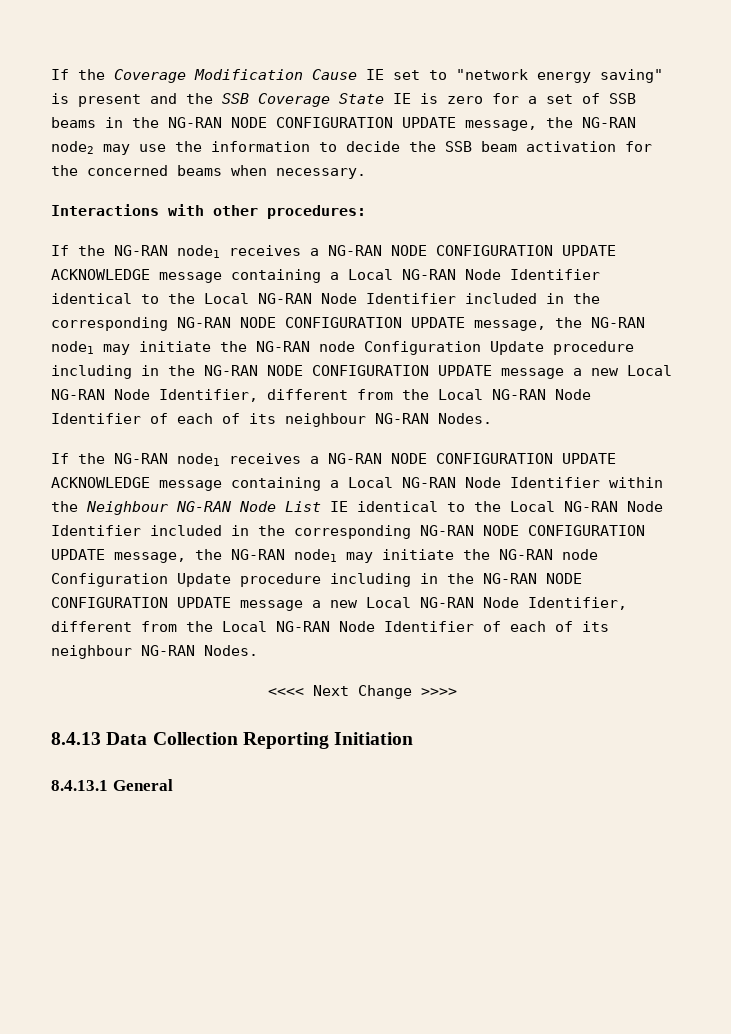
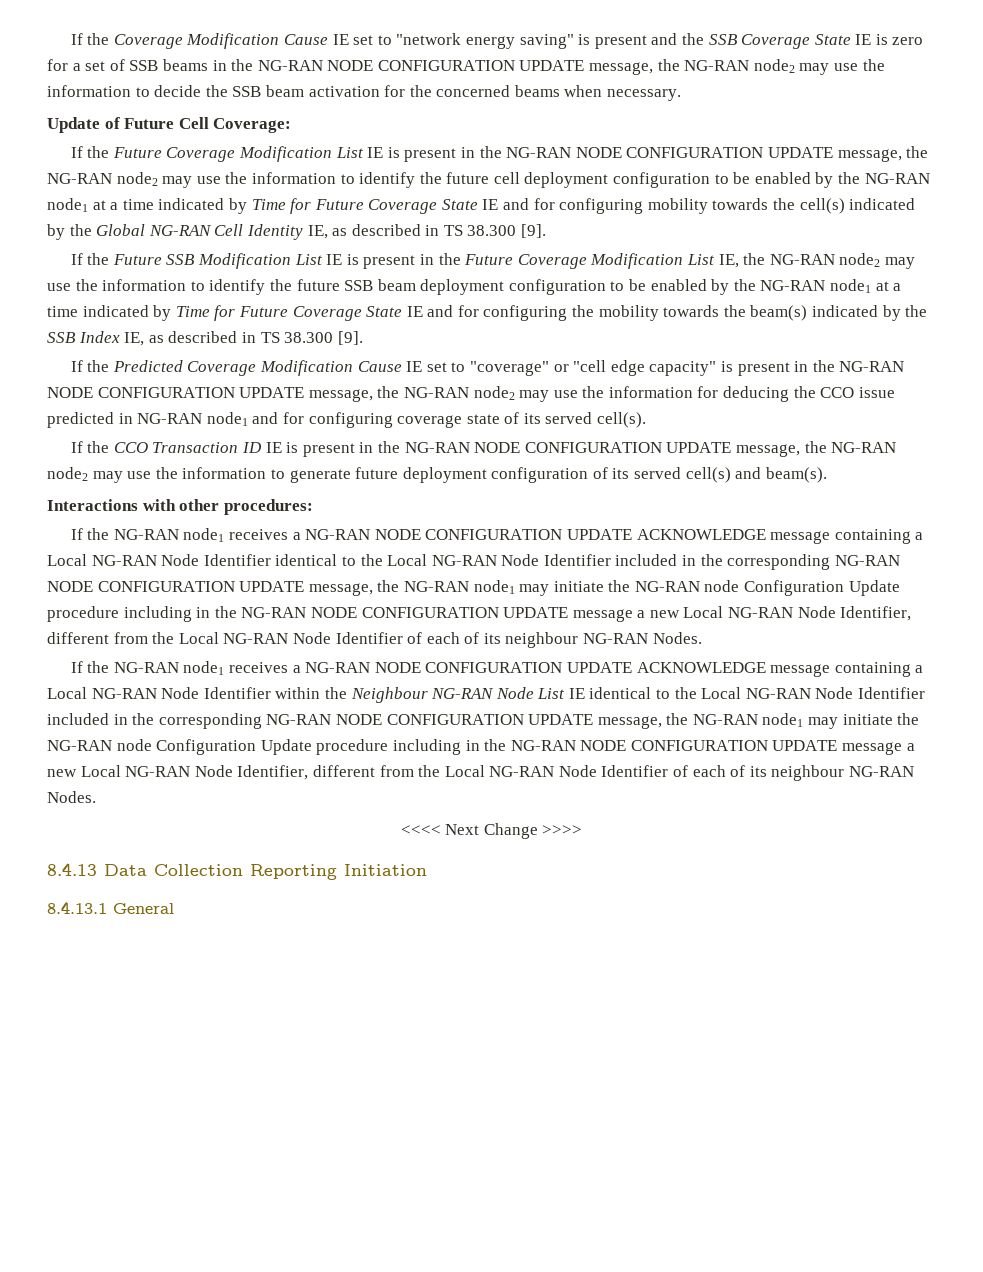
(366, 173) none -> [47,117,292,133] [70,146,929,162] [47,172,930,188] [47,198,916,214] [47,224,547,240] [70,253,915,269] [47,279,902,295] [47,305,928,321] [47,331,363,346] [70,360,905,376] [47,386,895,402] [47,412,647,428] [70,441,897,457] [47,467,827,483] // Update of Future Cell Coverage: // If the Future Coverage Modification List IE is present in the NG-RAN NODE CONFIGURATION UPDATE message, the NG-RAN node2 may use the information to identify the future cell deployment configuration to be enabled by the NG-RAN node1 at a time indicated by Time for Future Coverage State IE and for configuring mobility towards the cell(s) indicated by the Global NG-RAN Cell Identity IE, as described in TS 38.300 [9]. // If the Future SSB Modification List IE is present in the Future Coverage Modification List IE, the NG-RAN node2 may use the information to identify the future SSB beam deployment configuration to be enabled by the NG-RAN node1 at a time indicated by Time for Future Coverage State IE and for configuring the mobility towards the beam(s) indicated by the SSB Index IE, as described in TS 38.300 [9]. // If the Predicted Coverage Modification Cause IE set to "coverage" or "cell edge capacity" is present in the NG-RAN NODE CONFIGURATION UPDATE message, the NG-RAN node2 may use the information for deducing the CCO issue predicted in NG-RAN node1 and for configuring coverage state of its served cell(s). // If the CCO Transaction ID IE is present in the NG-RAN NODE CONFIGURATION UPDATE message, the NG-RAN node2 may use the information to generate future deployment configuration of its served cell(s) and beam(s).

